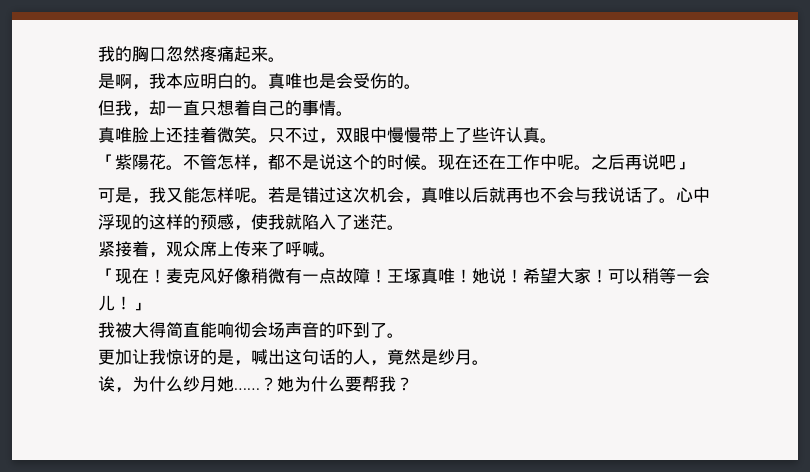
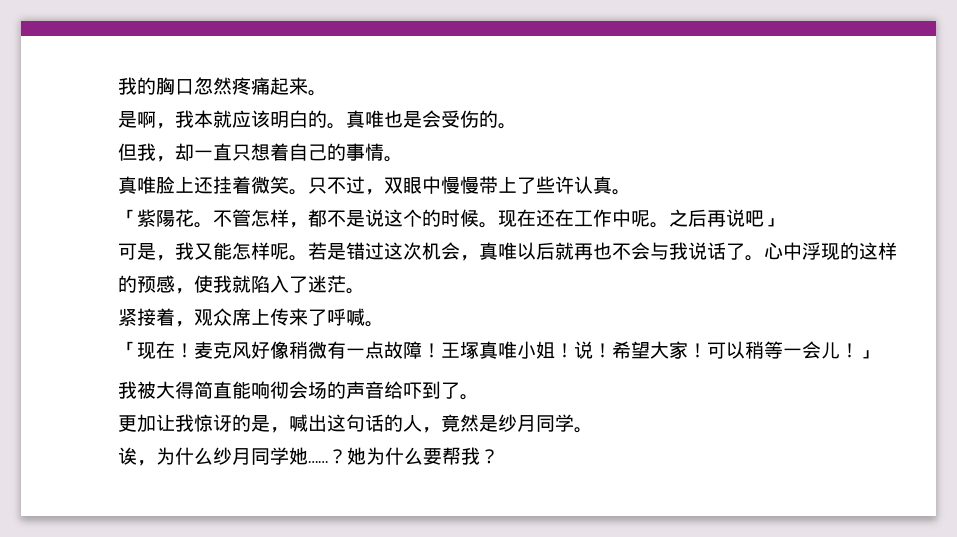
[183,73,200,89] 应 -> [213,110,270,128] 就应该
[455,268,489,284] ！她 -> [517,341,574,359] 小姐！
[285,322,336,338] 声音的 -> [327,381,403,399] 的声音给
(472, 357) none -> [536,414,574,432] 同学
(217, 384) none -> [251,447,289,465] 同学

